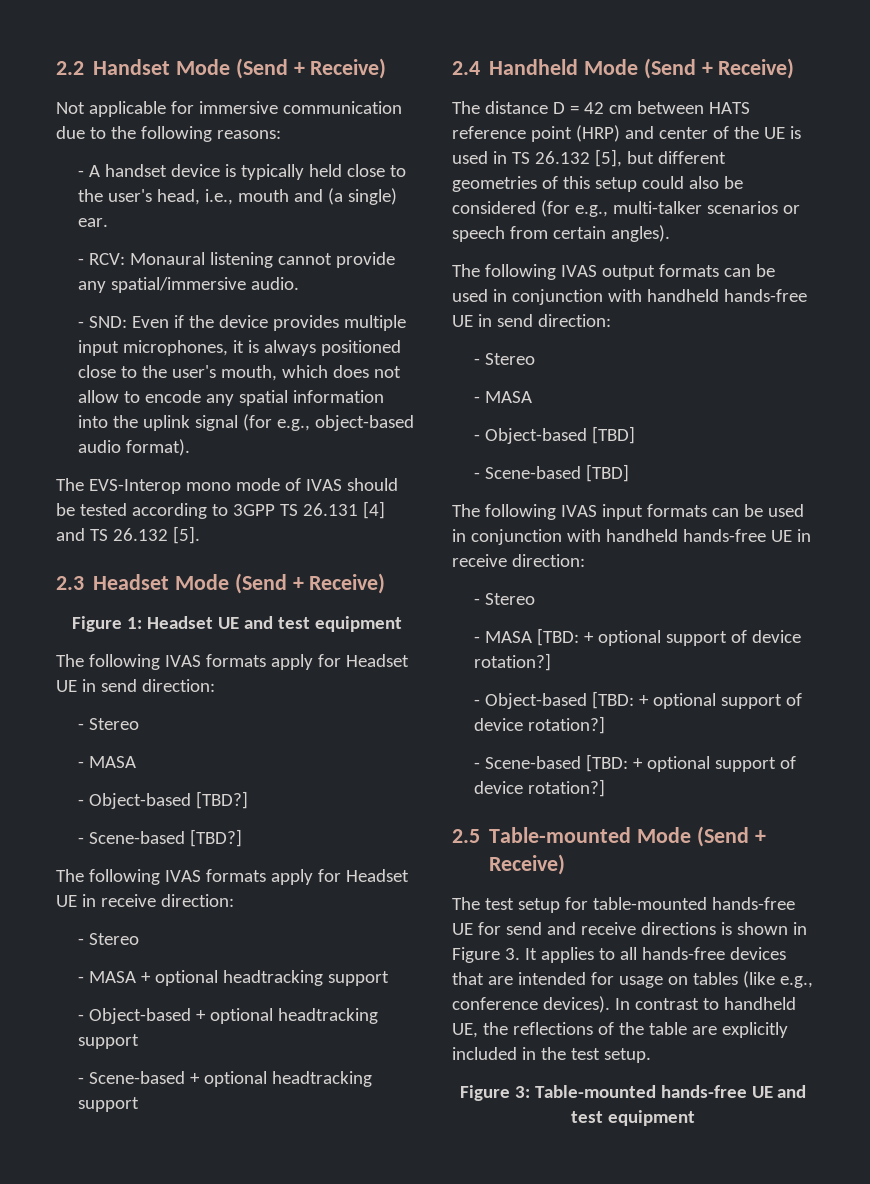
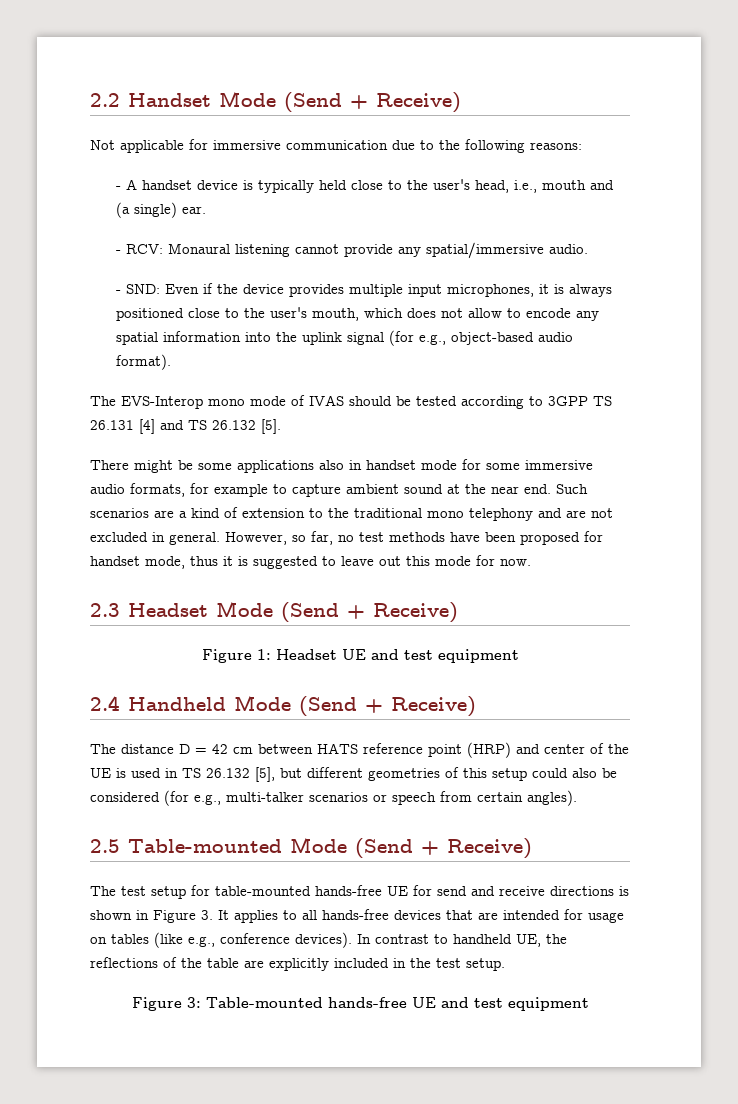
(200, 535) none -> [90,459,593,473] [90,483,588,497] [90,507,613,521] [90,531,603,545] [90,555,531,569] // There might be some applications also in handset mode for some immersive audio formats, for example to capture ambient sound at the near end. Such scenarios are a kind of extension to the traditional mono telephony and are not excluded in general. However, so far, no test methods have been proposed for handset mode, thus it is suggested to leave out this mode for now.
[56,654,409,670] [56,679,215,692] [77,718,139,730] [77,756,136,768] [77,791,248,809] [77,829,242,847] [56,869,409,885] [56,894,234,907] [77,933,139,945] [77,970,389,986] [77,1008,378,1024] [77,1034,139,1049] [77,1071,372,1087] [77,1097,139,1112] // The following IVAS formats apply for Headset UE in send direction: // - Stereo // - MASA // - Object-based [TBD?] // - Scene-based [TBD?] // The following IVAS formats apply for Headset UE in receive direction: // - Stereo // - MASA + optional headtracking support // - Object-based + optional headtracking support // - Scene-based + optional headtracking support -> (519, 656) none
[452,264,775,280] [452,289,807,305] [452,314,611,327] [473,353,535,365] [473,391,532,403] [473,426,635,444] [473,464,629,482] [452,504,804,520] [452,529,811,545] [452,554,585,567] [473,593,535,605] [473,628,801,646] [473,653,551,671] [473,691,802,709] [473,716,605,734] [473,754,796,772] [473,779,605,797] // The following IVAS output formats can be used in conjunction with handheld hands-free UE in send direction: // - Stereo // - MASA // - Object-based [TBD] // - Scene-based [TBD] // The following IVAS input formats can be used in conjunction with handheld hands-free UE in receive direction: // - Stereo // - MASA [TBD: + optional support of device rotation?] // - Object-based [TBD: + optional support of device rotation?] // - Scene-based [TBD: + optional support of device rotation?] -> (577, 798) none

